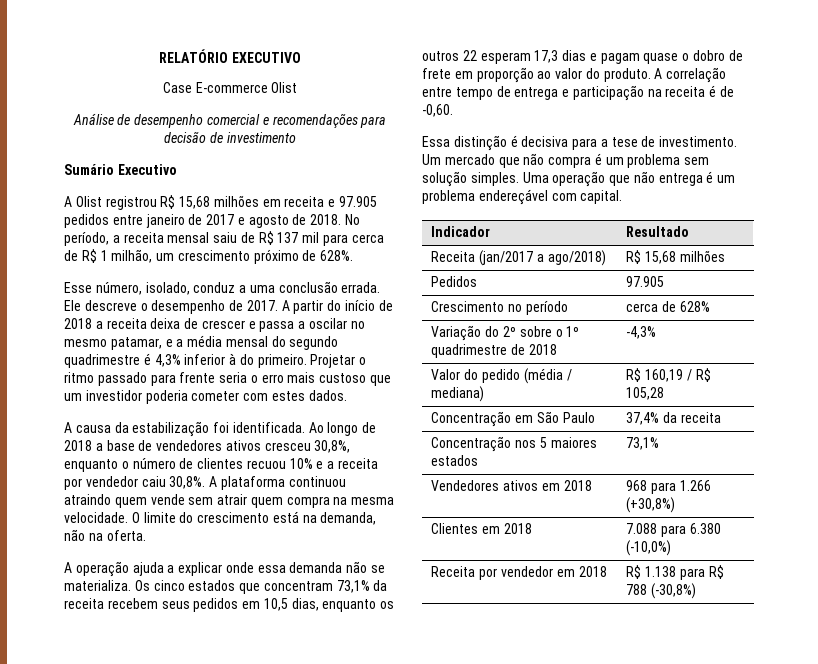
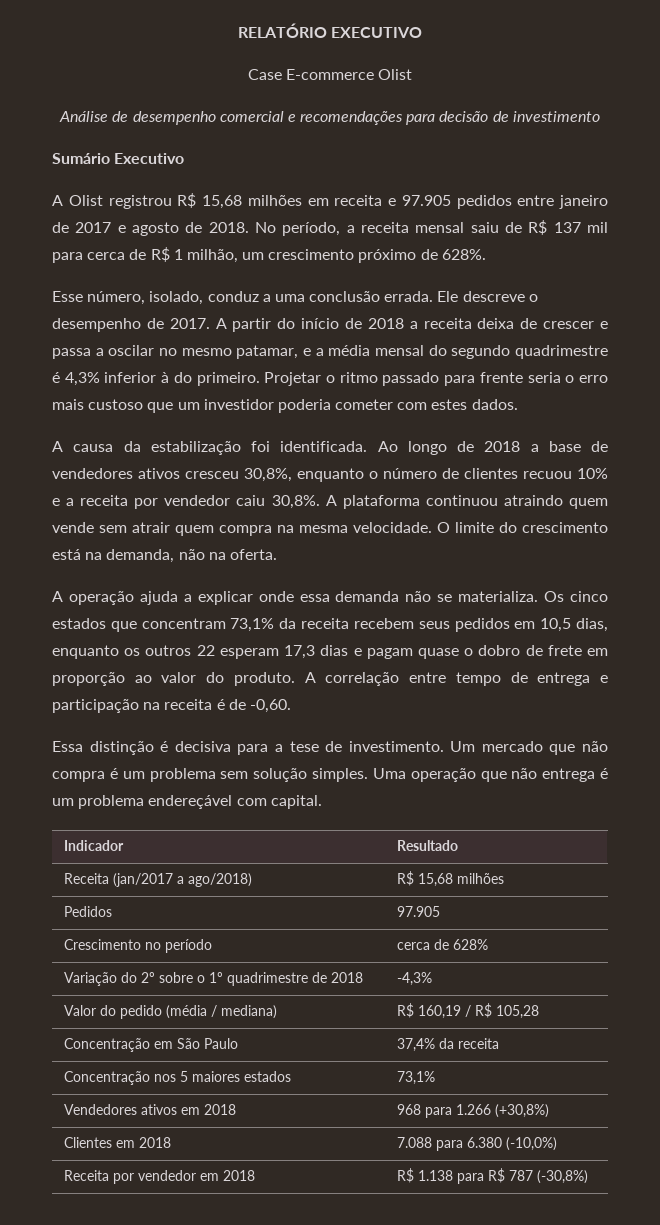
[626,584,648,595] 788 -> [508,1170,533,1181] 787

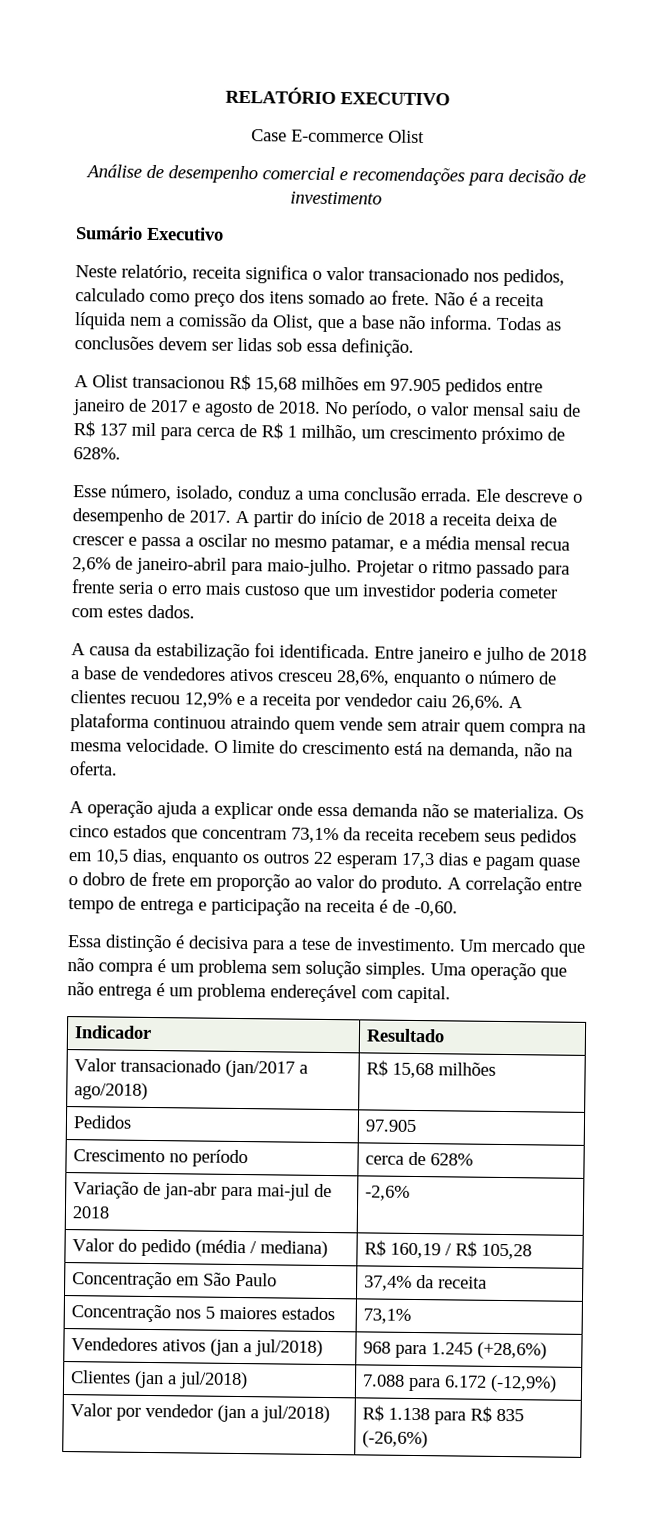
(185, 158) none -> [75,264,565,287] [75,288,544,307] [74,312,562,333] [74,336,414,357] // Neste relatório, receita significa o valor transacionado nos pedidos, calculado como preço dos itens somado ao frete. Não é a receita líquida nem a comissão da Olist, que a base não informa. Todas as conclusões devem ser lidas sob essa definição.
[108,195,172,209] registrou -> [132,375,225,389] transacionou
[334,195,396,206] receita e -> (387, 386) none
[346,222,409,233] a receita -> [417,402,469,416] o valor
[428,345,609,359] [52,372,260,386] do segundo quadrimestre é 4,3% inferior à do primeiro. -> [530,541,570,551] [72,556,352,577] recua 2,6% de janeiro-abril para maio-julho.
[377,441,447,455] Ao longo -> [374,646,524,665] Entre janeiro e julho
[244,468,292,482] 30,8%, -> [336,670,390,686] 28,6%,
[577,468,608,479] 10% -> [184,692,232,708] 12,9%
[271,495,320,509] 30,8%. -> [451,695,504,711] 26,6%.
[63,873,109,884] Receita -> [74,1058,222,1073] Valor transacionado
[120,972,308,986] do 2º sobre o 1º quadrimestre -> [143,1181,311,1201] de jan-abr para mai-jul
[396,972,432,986] -4,3% -> [365,1185,411,1201] -2,6%
[180,1104,236,1115] em 2018 -> [210,1338,324,1357] (jan a jul/2018)
[455,1104,549,1118] 1.266 (+30,8%) -> [431,1341,548,1360] 1.245 (+28,6%)
[115,1137,171,1148] em 2018 -> [134,1370,249,1390] (jan a jul/2018)
[466,1137,557,1151] [63,1170,255,1184] 6.380 (-10,0%) // Receita por vendedor em 2018 -> [444,1374,558,1393] [70,1403,331,1424] 6.172 (-12,9%) // Valor por vendedor (jan a jul/2018)
[508,1170,588,1184] 787 (-30,8%) -> [496,1408,525,1422] [362,1430,429,1449] 835 (-26,6%)

